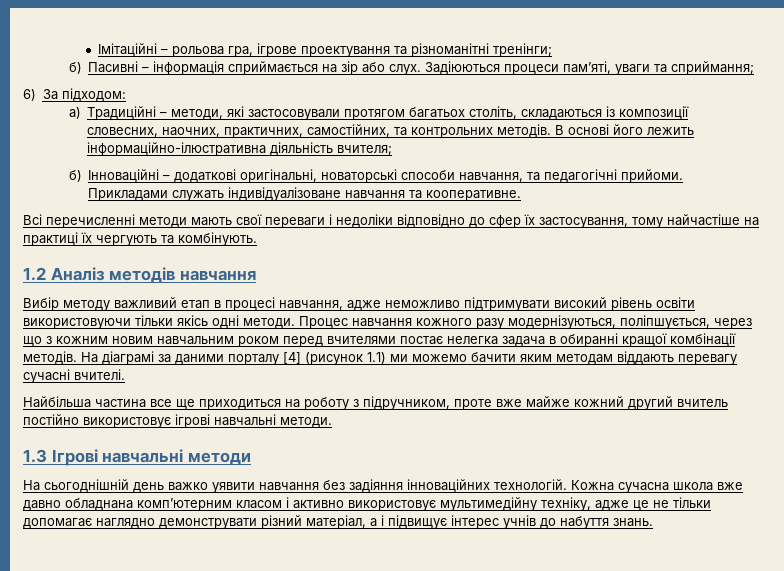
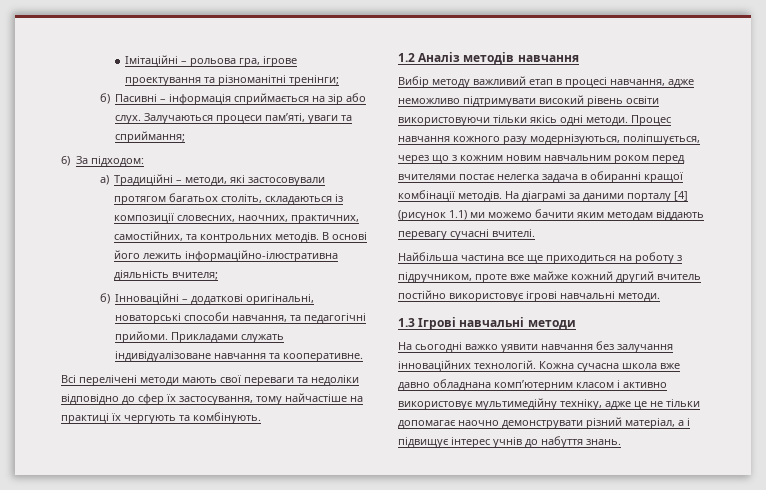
[425,61,501,75] Задіюються -> [144,113,214,124] Залучаються
[46,214,135,228] перечисленні -> [79,375,137,386] перелічені
[329,214,332,225] і -> [297,377,308,383] та
[44,479,164,493] сьогоднішній день -> [415,342,462,353] сьогодні
[349,479,403,493] задіяння -> [617,344,673,353] залучання
[96,518,155,529] наглядно -> [458,420,499,426] наочно

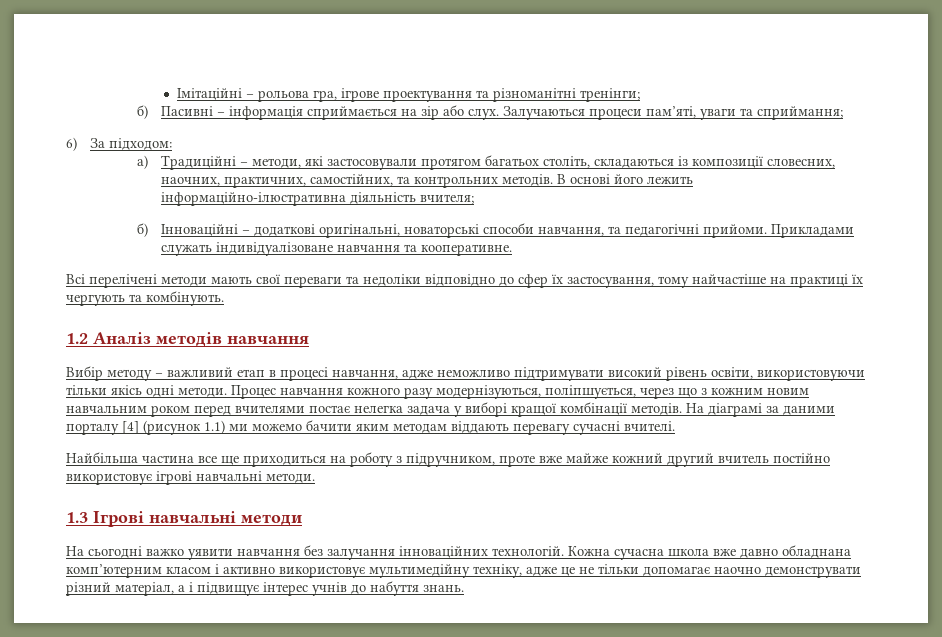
(470, 83) none -> [155,373,163,377] –
[626,96,659,104] освіти -> [711,367,753,379] освіти,
[581,171,641,183] в обиранні -> [454,402,507,417] у виборі

